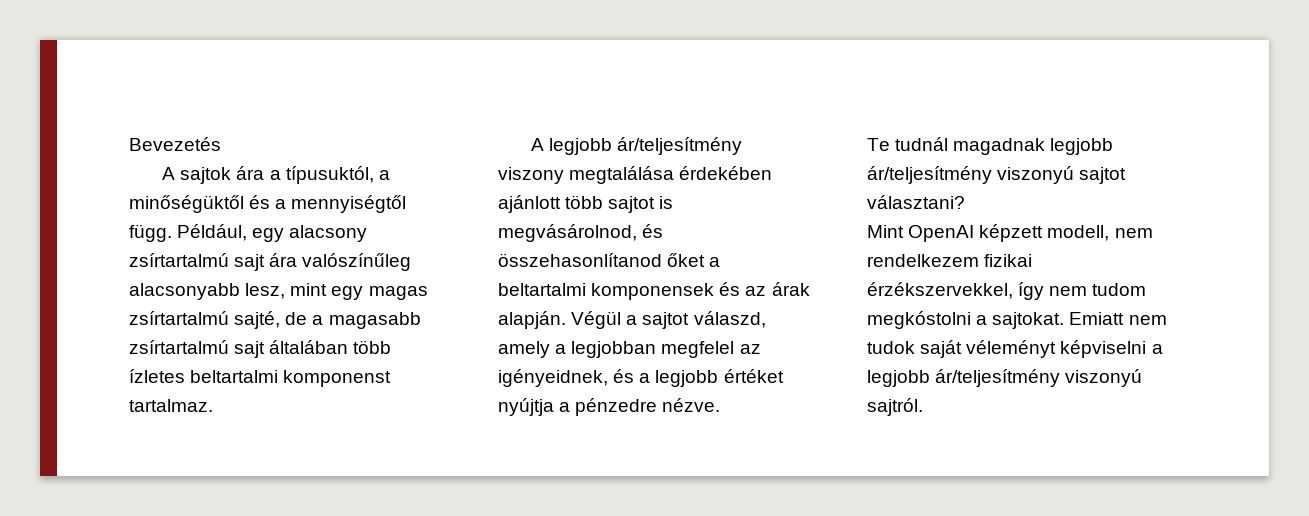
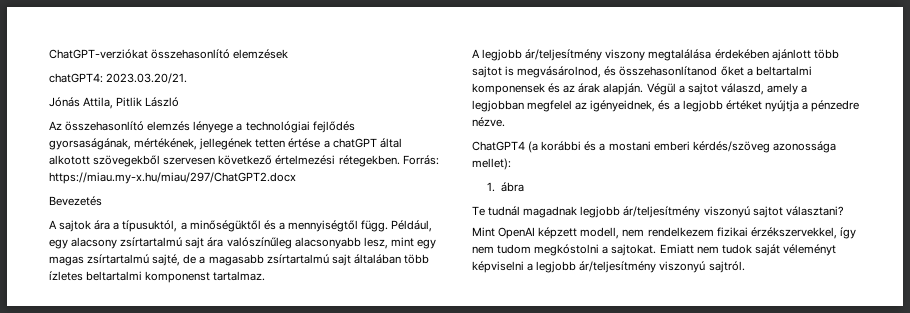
(129, 144) none -> [49,49,289,59] [49,73,188,84] [49,97,180,109] [49,121,355,133] [49,138,402,150] [49,155,439,167] [49,172,296,184] ChatGPT-verziókat összehasonlító elemzések // chatGPT4: 2023.03.20/21. // Jónás Attila, Pitlik László // Az összehasonlító elemzés lényege a technológiai fejlődés gyorsaságának, mértékének, jellegének tetten értése a chatGPT által alkotott szövegekből szervesen következő értelmezési rétegekben. Forrás: https://miau.my-x.hu/miau/297/ChatGPT2.docx //
(721, 405) none -> [472,141,836,153] [472,158,511,170] [486,182,525,192] // ChatGPT4 (a korábbi és a mostani emberi kérdés/szöveg azonossága mellet): // 1. ábra

